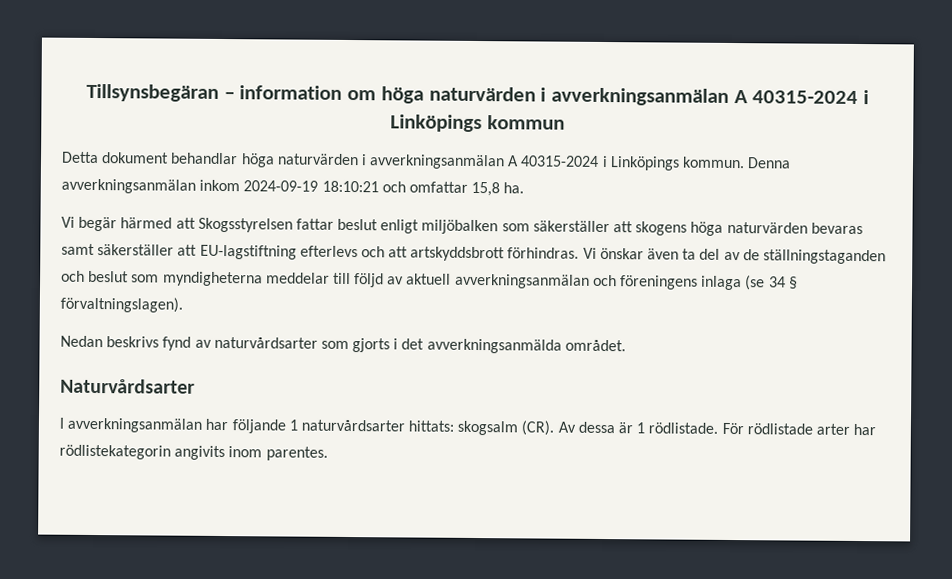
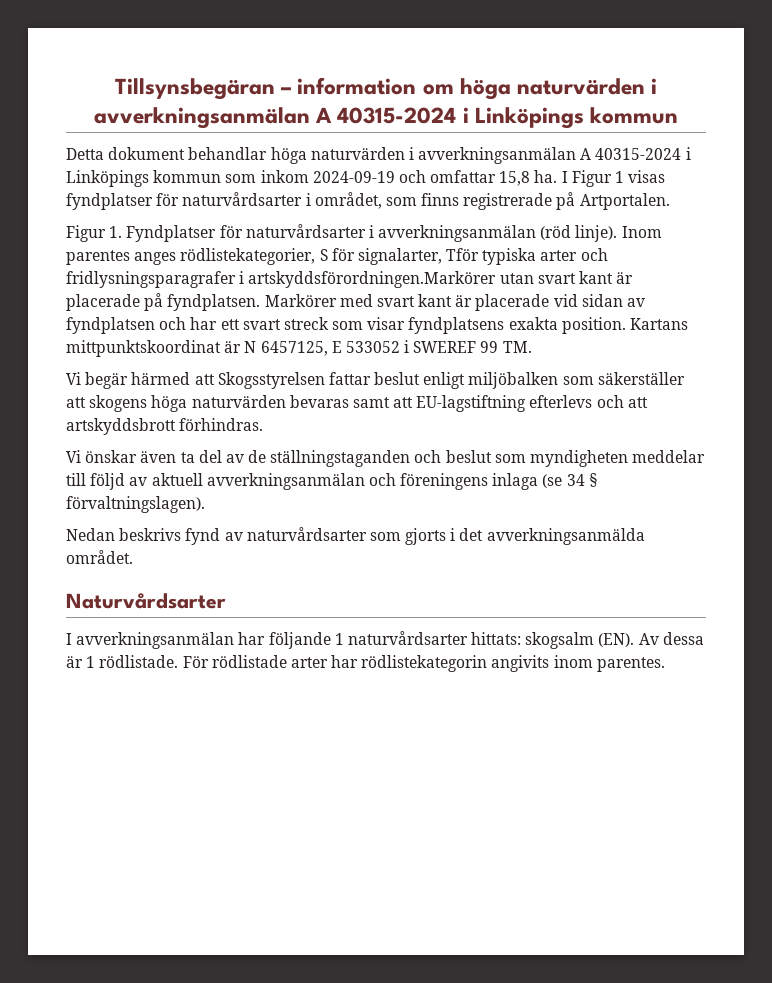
[682,156,792,169] [61,178,196,194] kommun. Denna avverkningsanmälan -> [153,170,257,183] kommun som
[321,180,379,193] 18:10:21 -> (395, 177) none
(525, 188) none -> [561,170,666,187] [66,192,670,210] [66,224,662,242] [66,248,608,265] [66,271,634,288] [66,293,646,311] [66,317,689,334] [66,340,532,357] I Figur 1 visas fyndplatser för naturvårdsarter i området, som finns registrerade på Artportalen. // Figur 1. Fyndplatser för naturvårdsarter i avverkningsanmälan (röd linje). Inom parentes anges rödlistekategorier, S för signalarter, Tför typiska arter och fridlysningsparagrafer i artskyddsförordningen.Markörer utan svart kant är placerade på fyndplatsen. Markörer med svart kant är placerade vid sidan av fyndplatsen och har ett svart streck som visar fyndplatsens exakta position. Kartans mittpunktskoordinat är N 6457125, E 533052 i SWEREF 99 TM.
[97,244,175,256] säkerställer -> (390, 402) none
(580, 253) none -> (264, 424) //
[162,271,263,287] myndigheterna -> [530,450,629,467] myndigheten
[521,420,555,436] (CR). -> [598,633,635,647] (EN).

